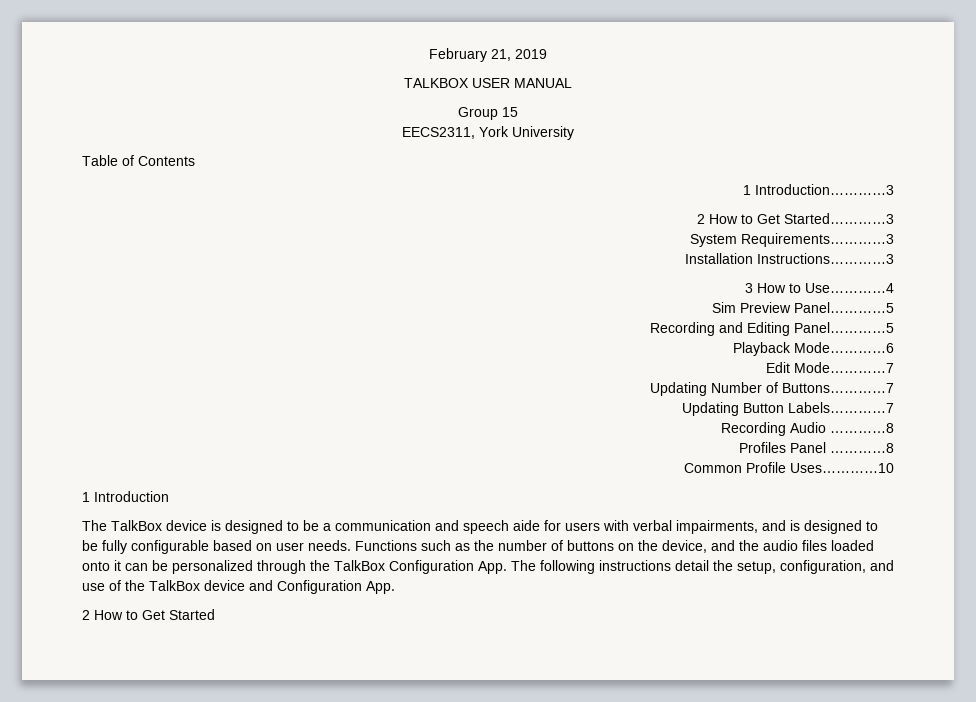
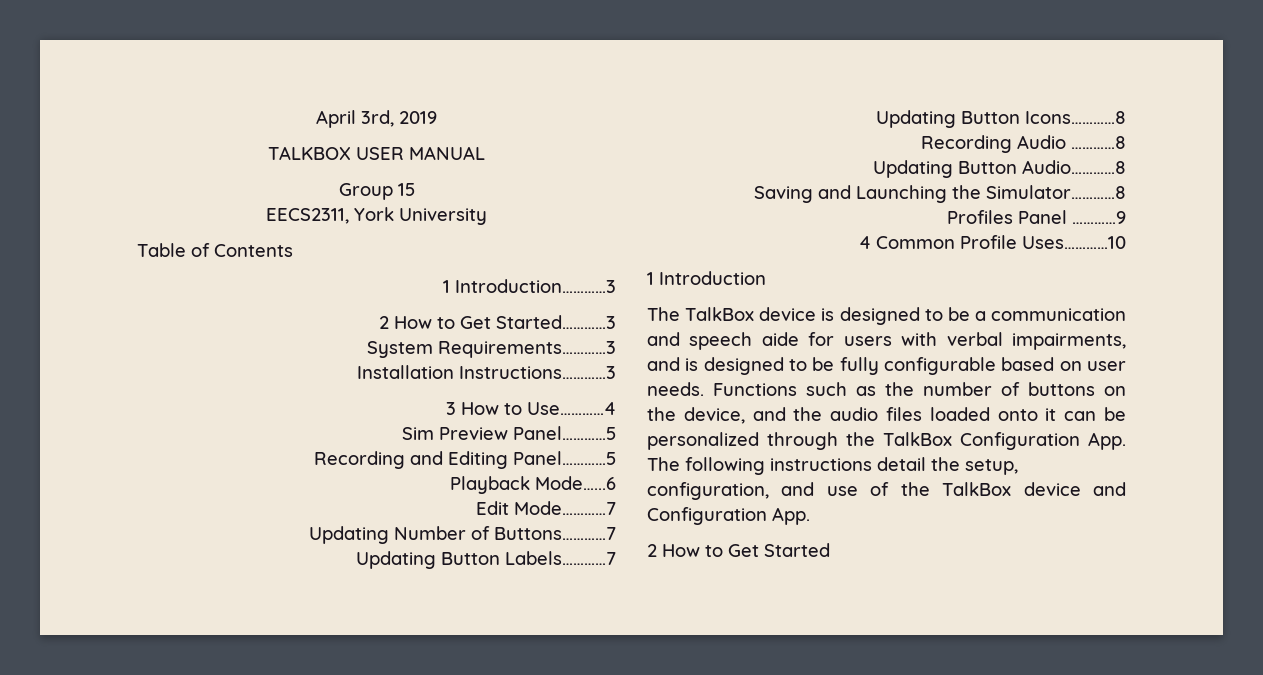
[429,48,511,62] February 21, -> [316,110,394,128] April 3rd,
[794,342,894,353] Mode…………6 -> [535,476,616,490] Mode…...6
(894, 407) none -> [876,110,1126,128] // Updating Button Icons…………8
(894, 428) none -> [873,160,1126,178] [754,185,1126,203] // Updating Button Audio…………8 // Saving and Launching the Simulator…………8
[830,443,894,453] …………8 // -> [1072,211,1126,224] [859,236,871,249] …………9 // 4

